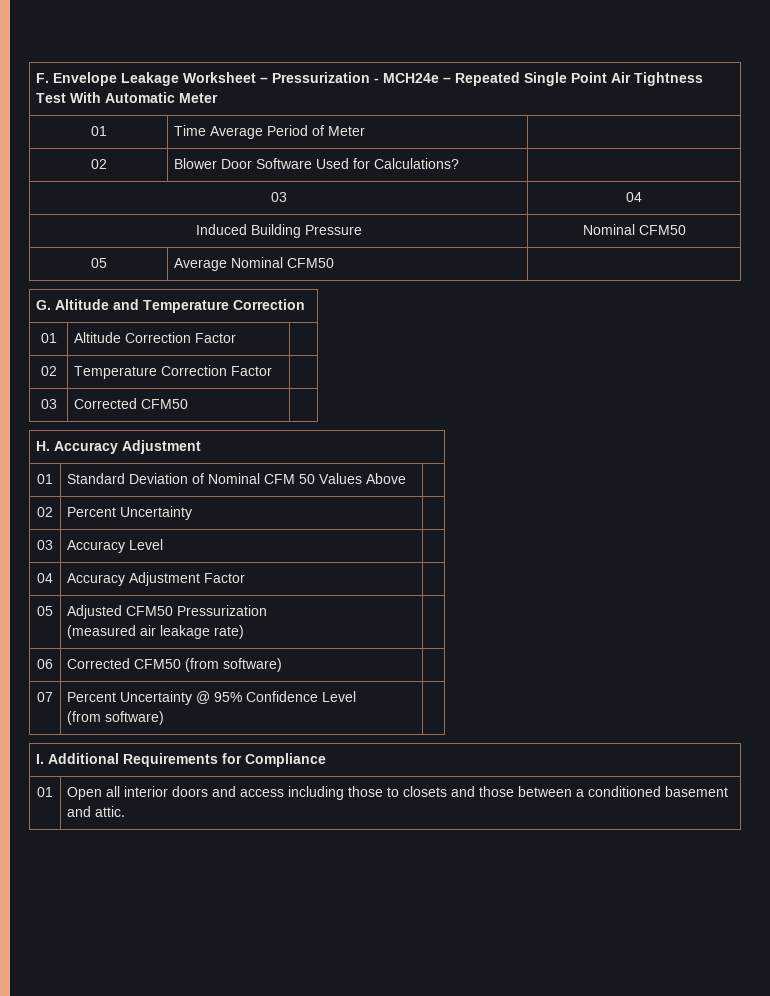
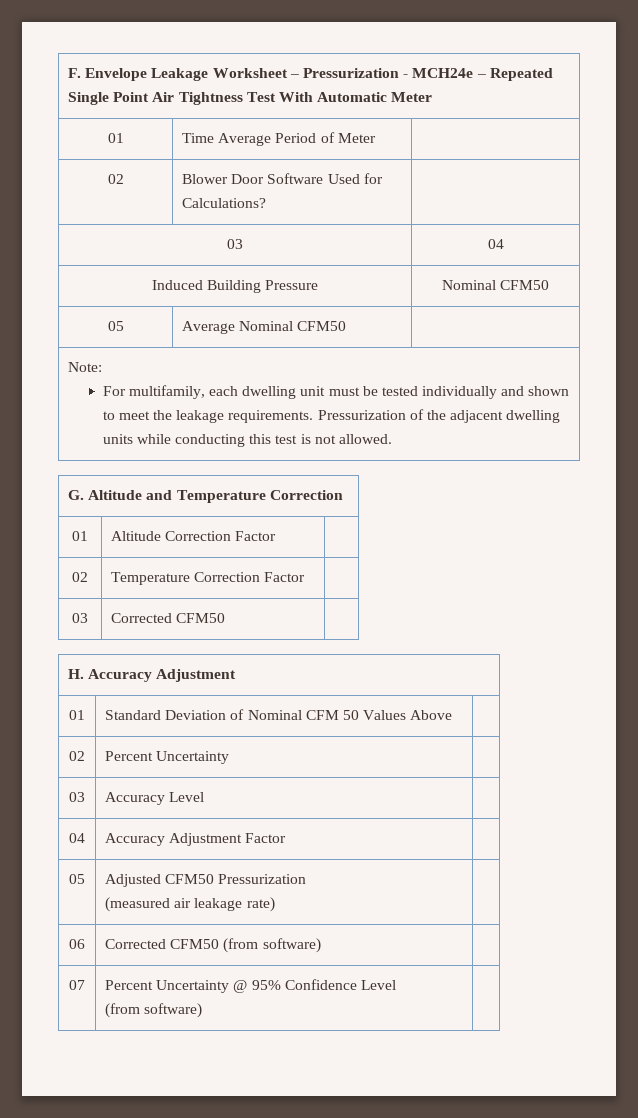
(335, 263) none -> [68,362,103,372] [102,385,570,399] [102,409,561,423] [102,434,392,447] // Note: // For multifamily, each dwelling unit must be tested individually and shown to meet the leakage requirements. Pressurization of the adjacent dwelling units while conducting this test is not allowed.
[36,753,327,767] [37,787,53,797] [67,786,729,800] [67,806,126,817] // I. Additional Requirements for Compliance // 01 | Open all interior doors and access including those to closets and those between a conditioned basement and attic. -> (203, 1010) none

